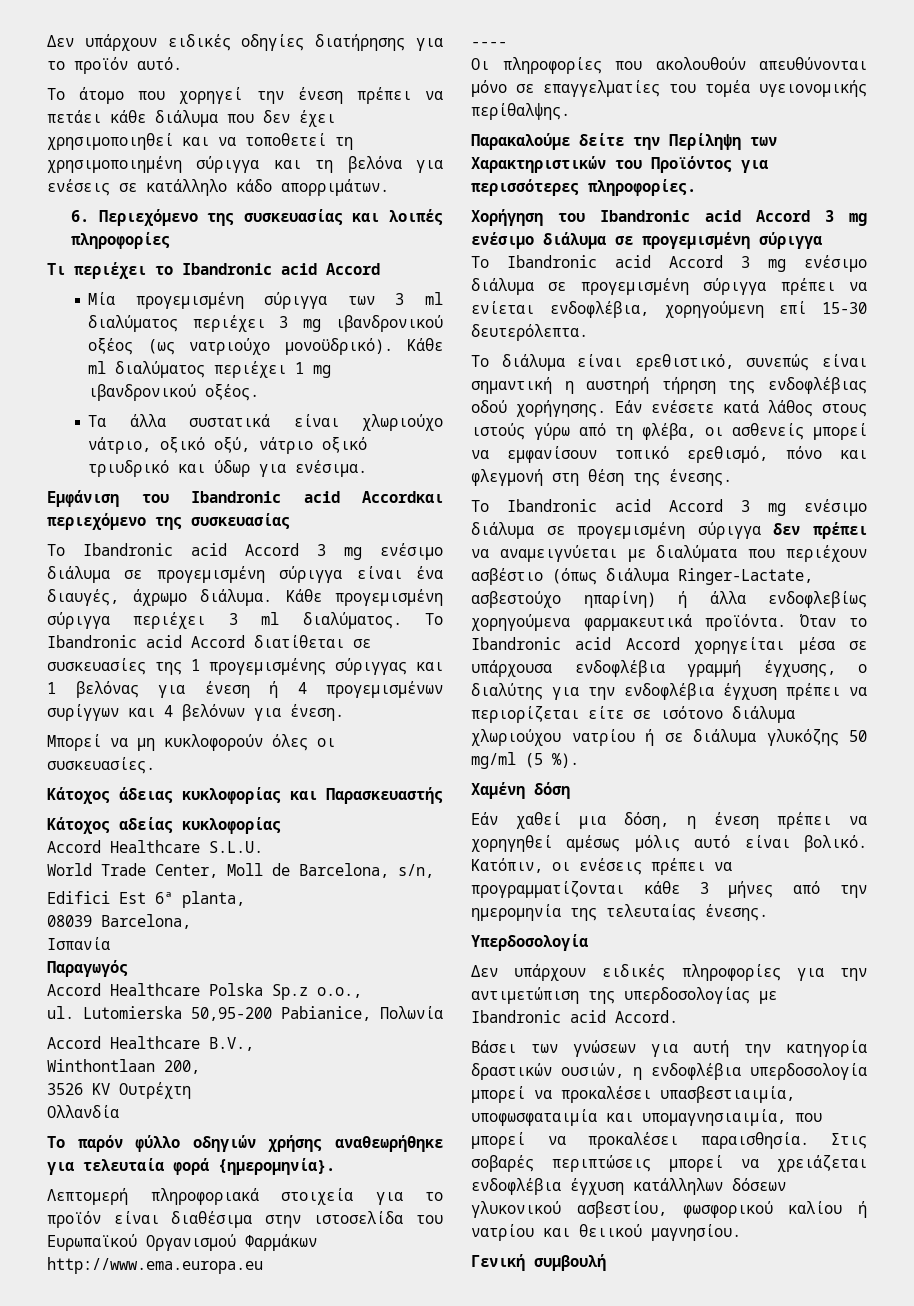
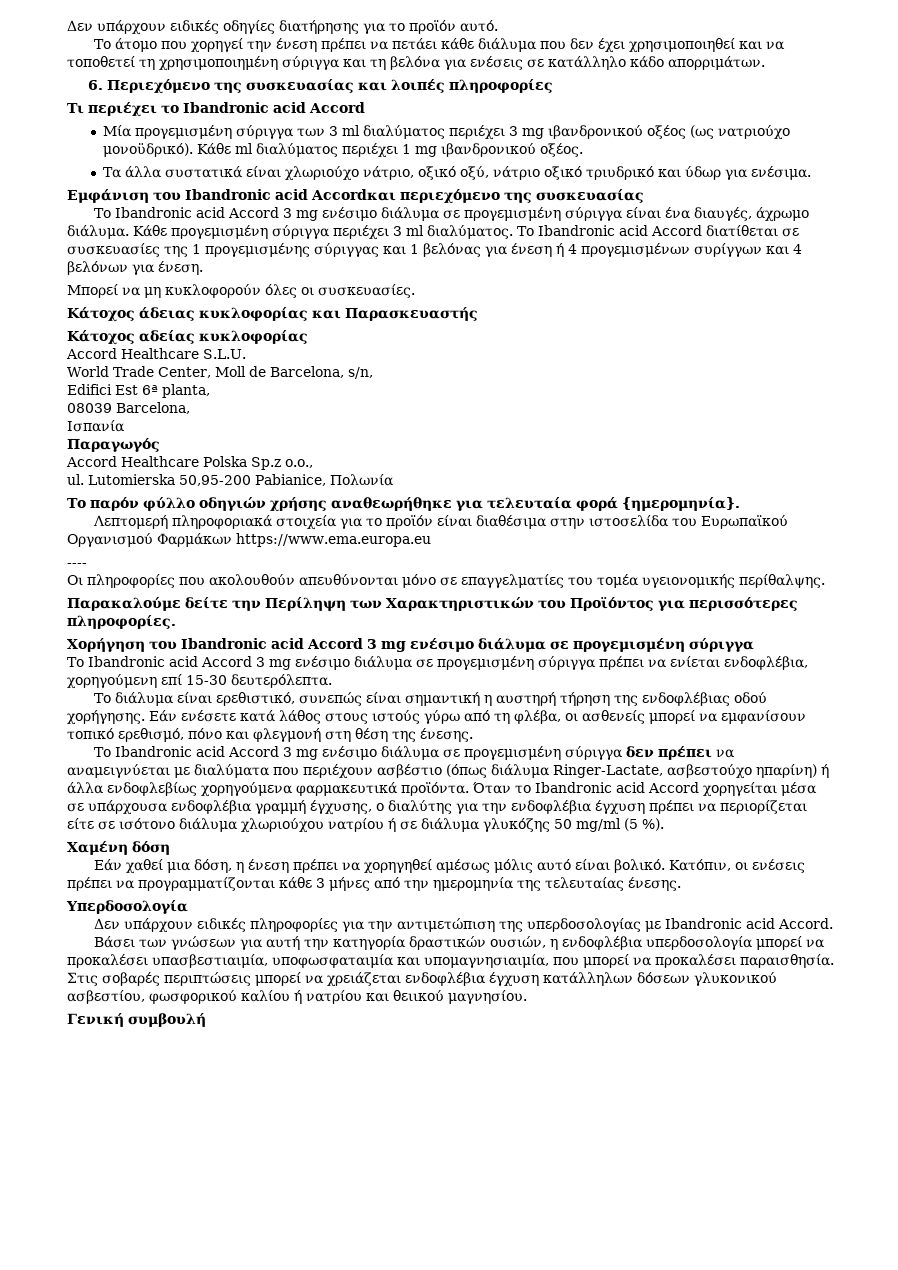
[47,1036,254,1051] [47,1059,200,1074] [47,1082,191,1099] [47,1105,119,1118] // Accord Healthcare B.V., // Winthontlaan 200, // 3526 KV Ουτρέχτη // Ολλανδία -> (394, 480) none
[47,1257,263,1274] http://www.ema.europa.eu -> [236,533,431,547] https://www.ema.europa.eu

